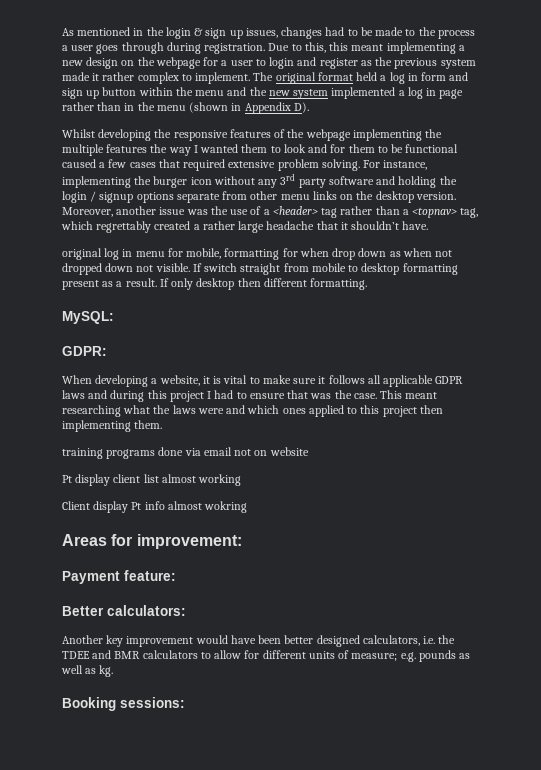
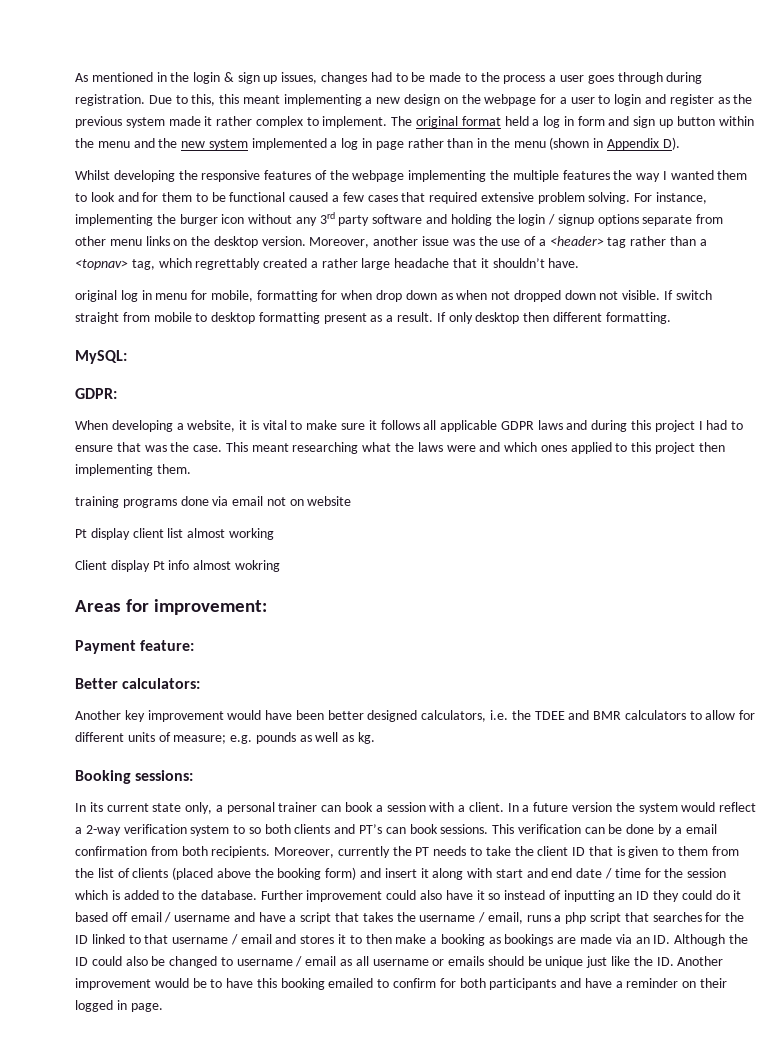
(185, 702) none -> [75,802,757,814] [75,824,717,836] [75,846,739,858] [75,867,727,880] [75,890,742,902] [75,912,745,924] [75,934,748,946] [75,956,724,968] [75,978,728,990] [75,1000,163,1012] // In its current state only, a personal trainer can book a session with a client. In a future version the system would reflect a 2-way verification system to so both clients and PT’s can book sessions. This verification can be done by a email confirmation from both recipients. Moreover, currently the PT needs to take the client ID that is given to them from the list of clients (placed above the booking form) and insert it along with start and end date / time for the session which is added to the database. Further improvement could also have it so instead of inputting an ID they could do it based off email / username and have a script that takes the username / email, runs a php script that searches for the ID linked to that username / email and stores it to then make a booking as bookings are made via an ID. Although the ID could also be changed to username / email as all username or emails should be unique just like the ID. Another improvement would be to have this booking emailed to confirm for both participants and have a reminder on their logged in page.

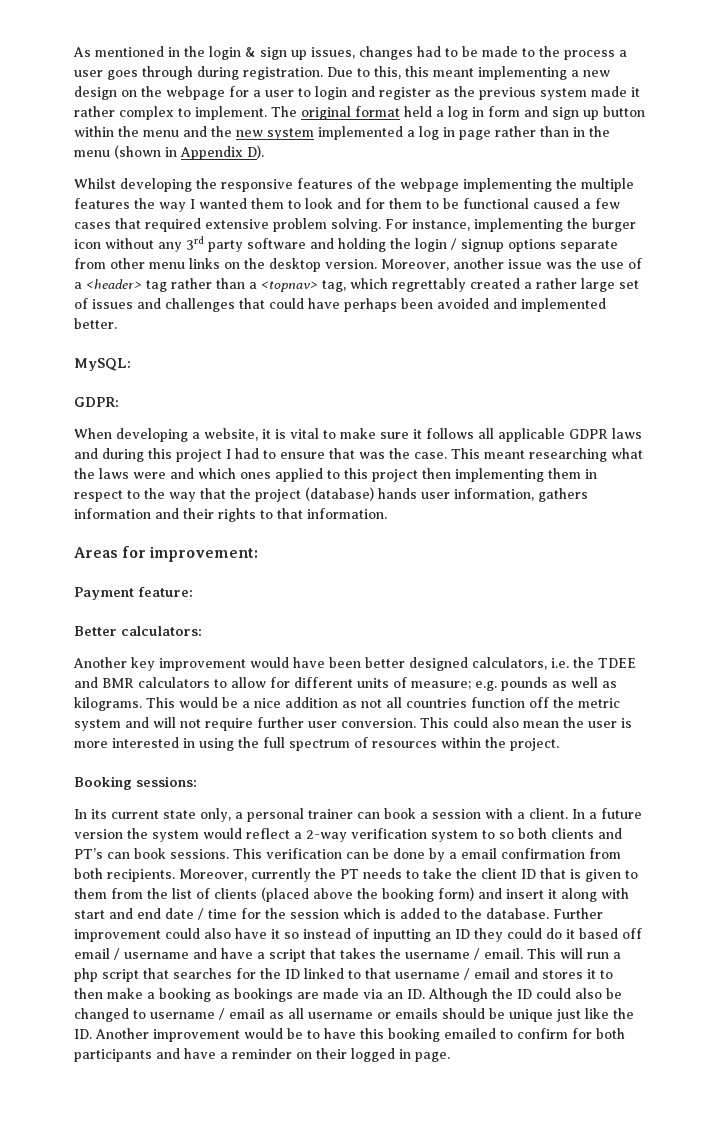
[394,258,580,268] [75,290,712,302] [75,312,671,324] headache that it shouldn’t have. // original log in menu for mobile, formatting for when drop down as when not dropped down not visible. If switch straight from mobile to desktop formatting present as a result. If only desktop then different formatting. -> [619,280,639,289] [74,298,606,312] [74,318,117,329] set of issues and challenges that could have perhaps been avoided and implemented better.
[156,464,191,474] [75,496,352,508] [75,528,274,540] [75,560,280,572] them. // training programs done via email not on website // Pt display client list almost working // Client display Pt info almost wokring -> [548,468,597,479] [74,487,588,502] [74,508,387,522] them in respect to the way that the project (database) hands user information, gathers information and their rights to that information.
[358,732,376,744] kg. -> [74,697,620,711] [74,717,632,731] [74,737,559,751] kilograms. This would be a nice addition as not all countries function off the metric system and will not require further user conversion. This could also mean the user is more interested in using the full spectrum of resources within the project.
[487,912,551,924] email, runs -> [484,948,609,959] email. This will run

